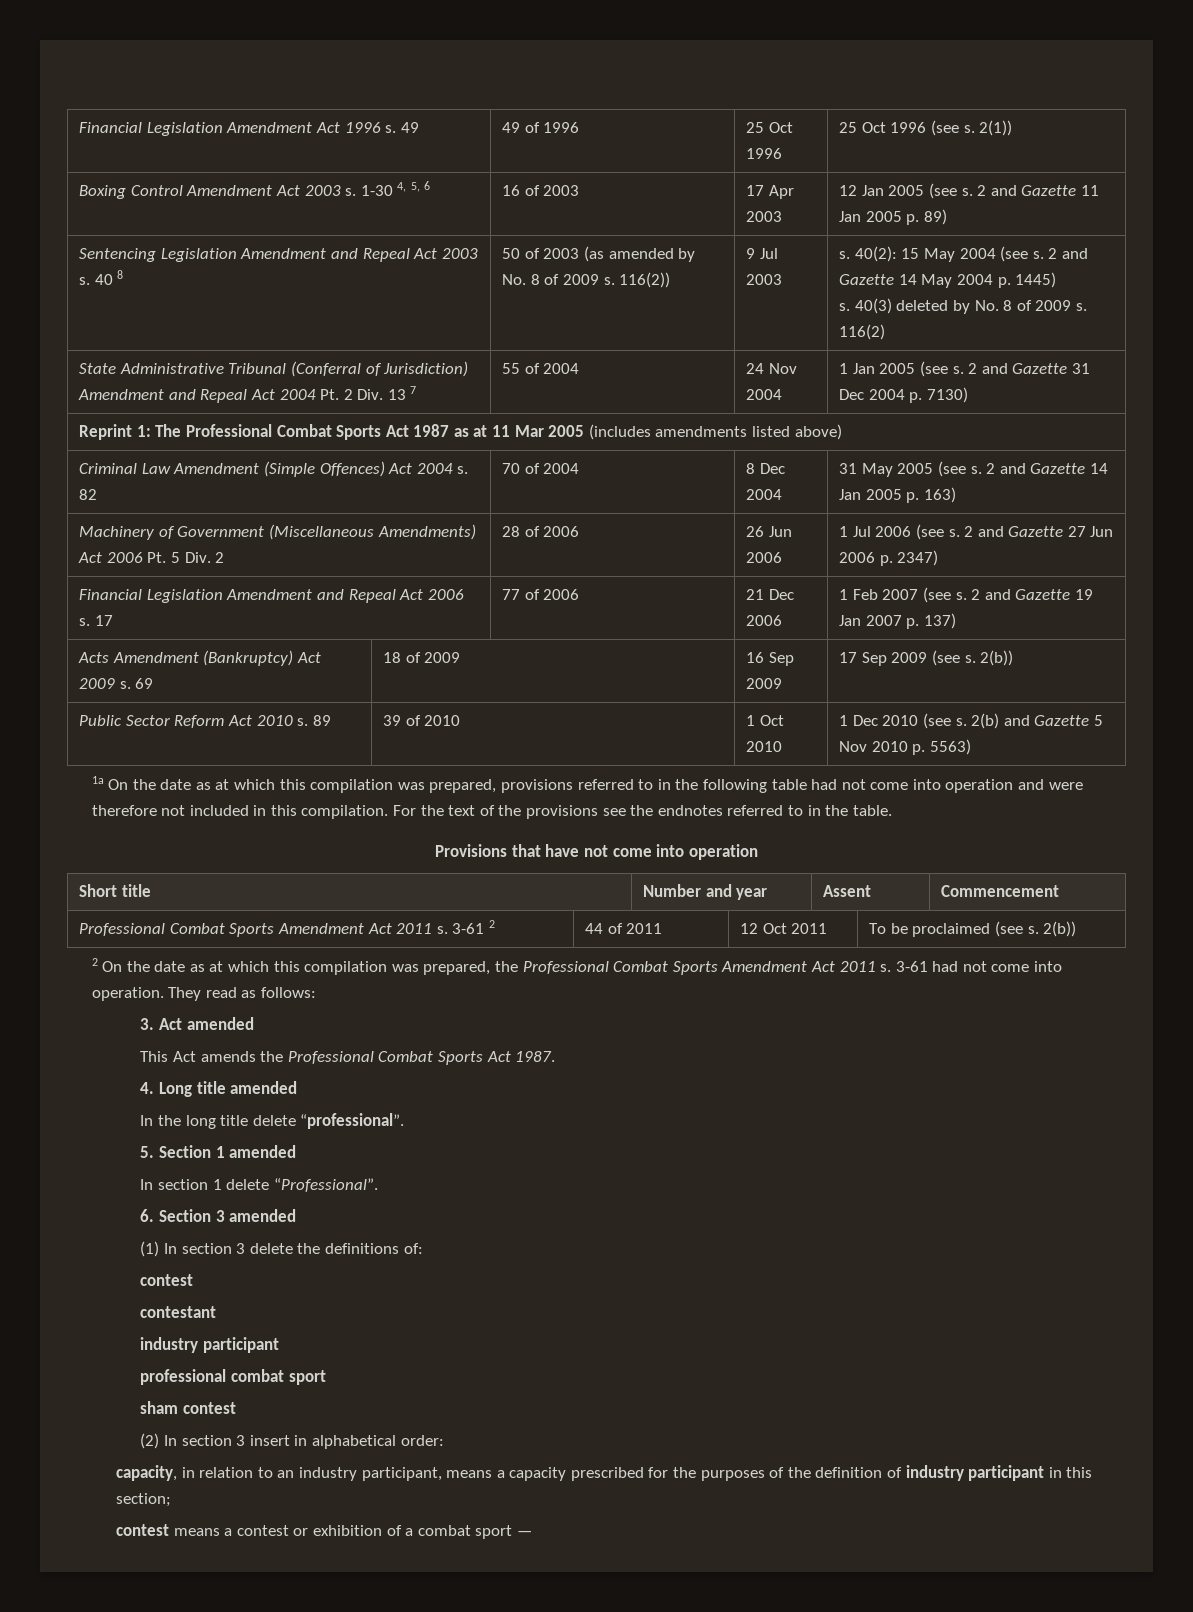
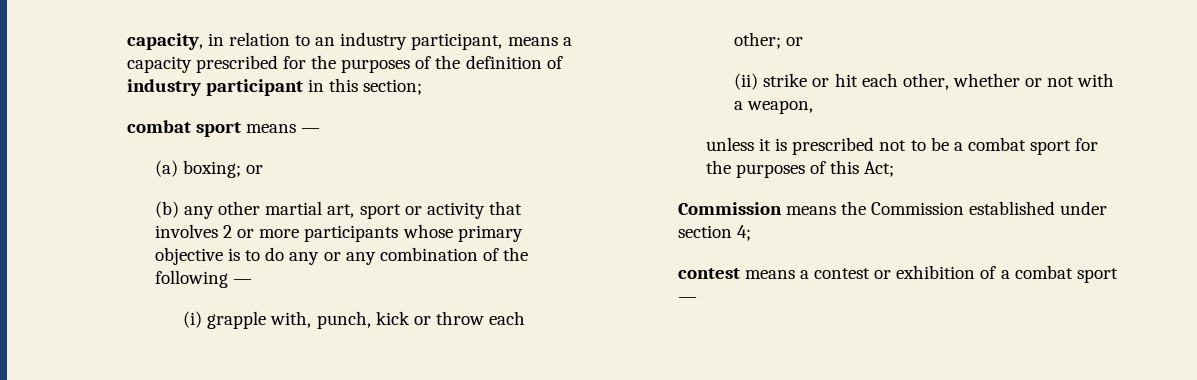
[79,122,419,136] [502,122,580,133] [746,122,793,133] [746,148,783,159] [839,120,1013,136] [79,181,431,199] [502,185,580,196] [746,185,794,199] [746,211,783,222] [839,183,1099,199] [839,209,947,225] [79,248,478,262] [79,270,124,285] [502,246,696,262] [502,272,671,288] [746,248,778,259] [746,274,783,285] [839,246,1088,262] [839,272,1057,288] [839,298,1087,314] [839,324,886,340] [79,361,469,377] [78,386,417,403] [502,363,580,374] [746,363,797,374] [746,389,783,400] [839,361,1090,377] [839,387,968,403] [79,424,842,440] [79,461,469,477] [79,489,98,500] [502,463,580,474] [746,463,785,474] [746,489,783,500] [839,461,1108,477] [839,487,956,503] [79,524,476,540] [78,552,225,563] [502,526,580,537] [746,526,792,537] [746,552,783,563] [839,524,1114,540] [839,550,939,566] [79,589,464,603] [79,615,113,626] [502,589,580,600] [746,589,794,600] [746,615,783,626] [839,587,1093,603] [839,613,956,629] [78,650,321,666] [79,678,154,689] [383,652,461,663] [746,652,794,666] [746,678,783,689] [839,650,1014,666] [79,715,331,728] [383,715,461,726] [746,715,784,726] [746,741,783,752] [839,713,1103,729] [839,739,971,755] [91,776,1083,793] [91,805,892,819] [435,844,758,860] [79,884,151,897] [643,884,768,900] [823,885,872,897] [941,885,1060,897] [79,920,495,937] [585,923,663,934] [740,923,828,934] [869,921,1077,937] [91,958,1063,975] [91,987,316,1001] [140,1017,254,1030] [140,1051,556,1065] [140,1081,298,1097] [140,1113,405,1129] [140,1145,297,1158] [140,1178,378,1192] [140,1209,297,1222] [140,1241,423,1257] [140,1274,194,1286] [140,1306,217,1318] [140,1337,280,1353] [140,1369,326,1385] [140,1401,237,1414] [140,1433,444,1449] Financial Legislation Amendment Act 1996 s. 49 | 49 of 1996 | 25 Oct 1996 | 25 Oct 1996 (see s. 2(1)) // Boxing Control Amendment Act 2003 s. 1-30 4, 5, 6 | 16 of 2003 | 17 Apr 2003 | 12 Jan 2005 (see s. 2 and Gazette 11 Jan 2005 p. 89) // Sentencing Legislation Amendment and Repeal Act 2003 s. 40 8 | 50 of 2003 (as amended by No. 8 of 2009 s. 116(2)) | 9 Jul 2003 | s. 40(2): 15 May 2004 (see s. 2 and Gazette 14 May 2004 p. 1445) // s. 40(3) deleted by No. 8 of 2009 s. 116(2) // State Administrative Tribunal (Conferral of Jurisdiction) Amendment and Repeal Act 2004 Pt. 2 Div. 13 7 | 55 of 2004 | 24 Nov 2004 | 1 Jan 2005 (see s. 2 and Gazette 31 Dec 2004 p. 7130) // Reprint 1: The Professional Combat Sports Act 1987 as at 11 Mar 2005 (includes amendments listed above) // Criminal Law Amendment (Simple Offences) Act 2004 s. 82 | 70 of 2004 | 8 Dec 2004 | 31 May 2005 (see s. 2 and Gazette 14 Jan 2005 p. 163) // Machinery of Government (Miscellaneous Amendments) Act 2006 Pt. 5 Div. 2 | 28 of 2006 | 26 Jun 2006 | 1 Jul 2006 (see s. 2 and Gazette 27 Jun 2006 p. 2347) // Financial Legislation Amendment and Repeal Act 2006 s. 17 | 77 of 2006 | 21 Dec 2006 | 1 Feb 2007 (see s. 2 and Gazette 19 Jan 2007 p. 137) // Acts Amendment (Bankruptcy) Act 2009 s. 69 | 18 of 2009 | 16 Sep 2009 | 17 Sep 2009 (see s. 2(b)) // Public Sector Reform Act 2010 s. 89 | 39 of 2010 | 1 Oct 2010 | 1 Dec 2010 (see s. 2(b) and Gazette 5 Nov 2010 p. 5563) // 1a On the date as at which this compilation was prepared, provisions referred to in the following table had not come into operation and were therefore not included in this compilation. For the text of the provisions see the endnotes referred to in the table. // Provisions that have not come into operation // Short title | Number and year | Assent | Commencement // Professional Combat Sports Amendment Act 2011 s. 3-61 2 | 44 of 2011 | 12 Oct 2011 | To be proclaimed (see s. 2(b)) // 2 On the date as at which this compilation was prepared, the Professional Combat Sports Amendment Act 2011 s. 3-61 had not come into operation. They read as follows: // 3. Act amended // This Act amends the Professional Combat Sports Act 1987. // 4. Long title amended // In the long title delete “professional”. // 5. Section 1 amended // In section 1 delete “Professional”. // 6. Section 3 amended // (1) In section 3 delete the definitions of: // contest // contestant // industry participant // professional combat sport // sham contest // (2) In section 3 insert in alphabetical order: // -> (126, 41) none
(171, 1500) none -> [126,120,320,137] [154,160,264,178] [154,201,522,219] [154,224,523,242] [154,247,529,265] [154,270,253,288] [183,311,526,329] [734,32,804,49] [734,73,1115,90] [734,100,814,114] [705,137,1099,155] [705,160,895,178] [677,201,1108,215] [677,225,751,241] // combat sport means — // (a) boxing; or // (b) any other martial art, sport or activity that involves 2 or more participants whose primary objective is to do any or any combination of the following — // (i) grapple with, punch, kick or throw each other; or // (ii) strike or hit each other, whether or not with a weapon, // unless it is prescribed not to be a combat sport for the purposes of this Act; // Commission means the Commission established under section 4;

